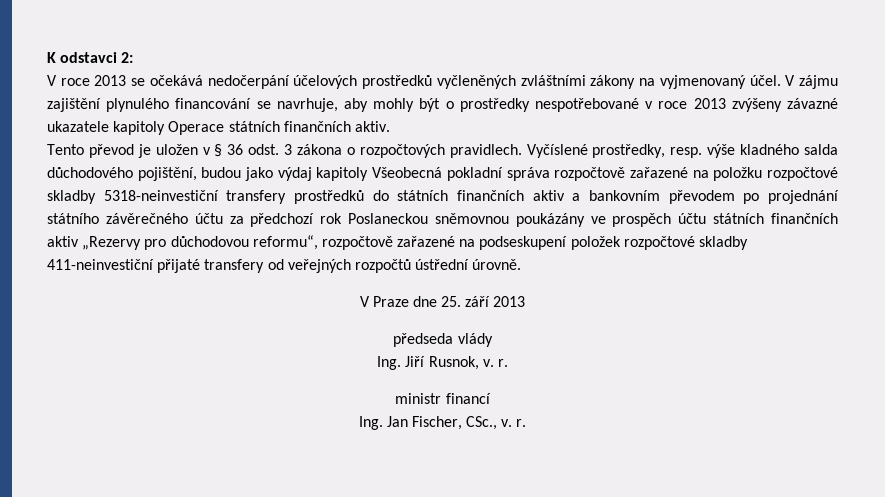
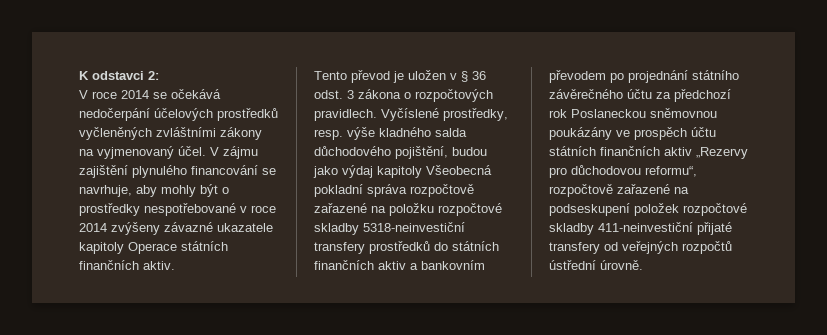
[94,75,127,86] 2013 -> [121,90,149,99] 2014
[693,98,726,109] 2013 -> [79,223,107,232] 2014
[359,296,526,307] [393,333,493,347] [377,356,508,370] [395,393,491,404] [358,416,527,430] // V Praze dne 25. září 2013 // předseda vlády // Ing. Jiří Rusnok, v. r. // ministr financí // Ing. Jan Fischer, CSc., v. r. -> (643, 265) none

